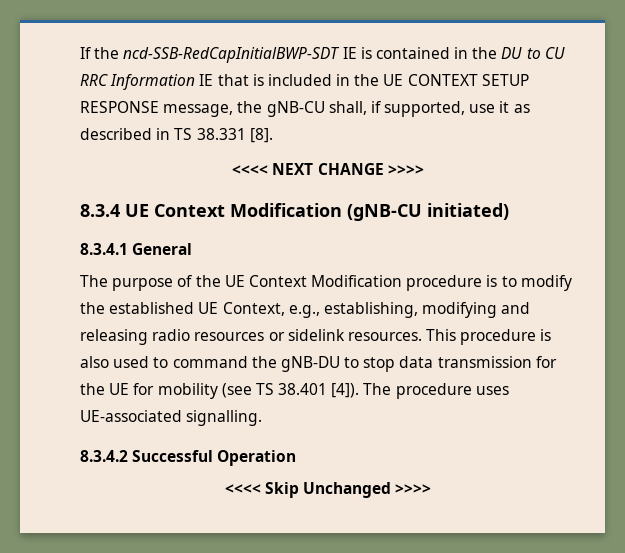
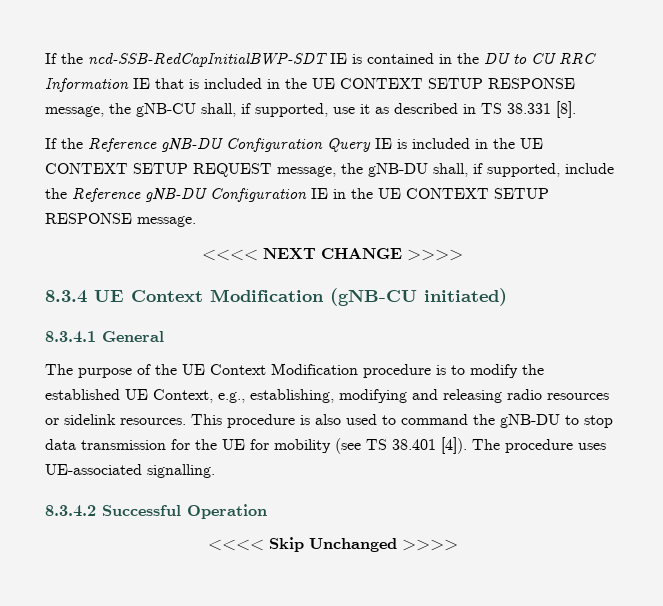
(273, 135) none -> [45,138,543,152] [45,163,614,177] [45,188,549,202] [45,213,196,227] // If the Reference gNB-DU Configuration Query IE is included in the UE CONTEXT SETUP REQUEST message, the gNB-DU shall, if supported, include the Reference gNB-DU Configuration IE in the UE CONTEXT SETUP RESPONSE message.

